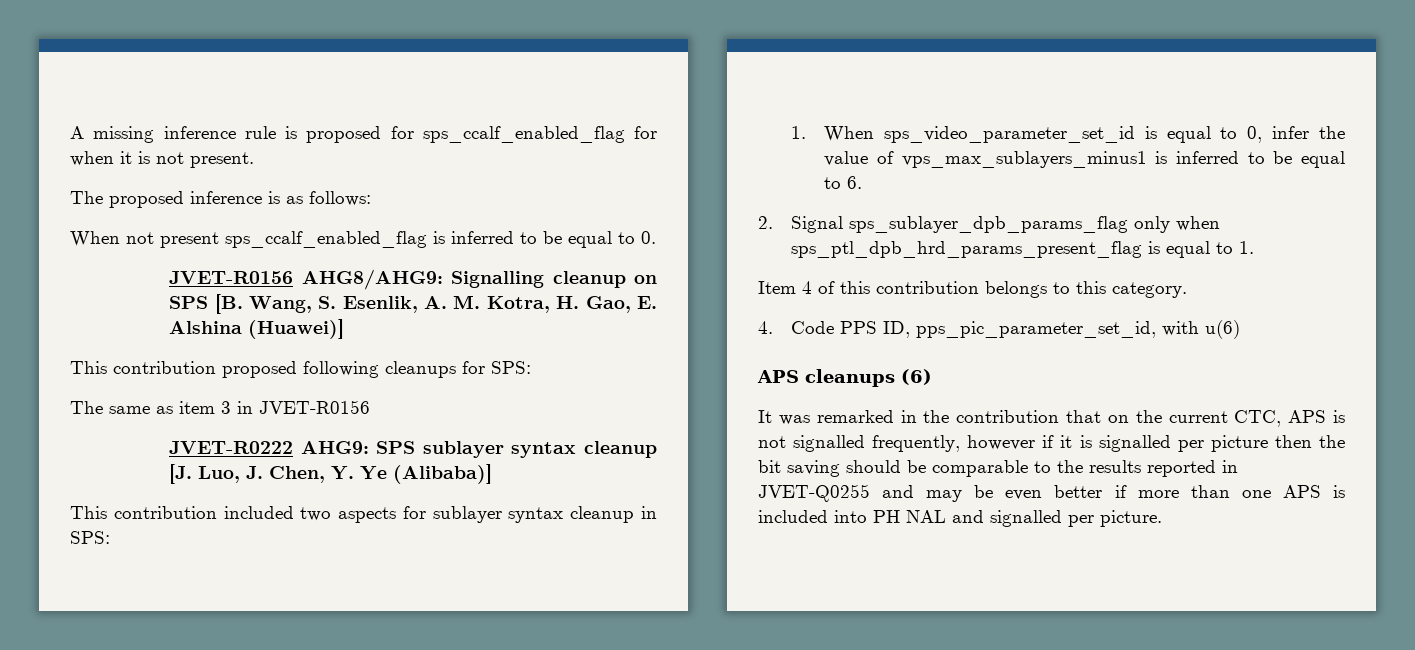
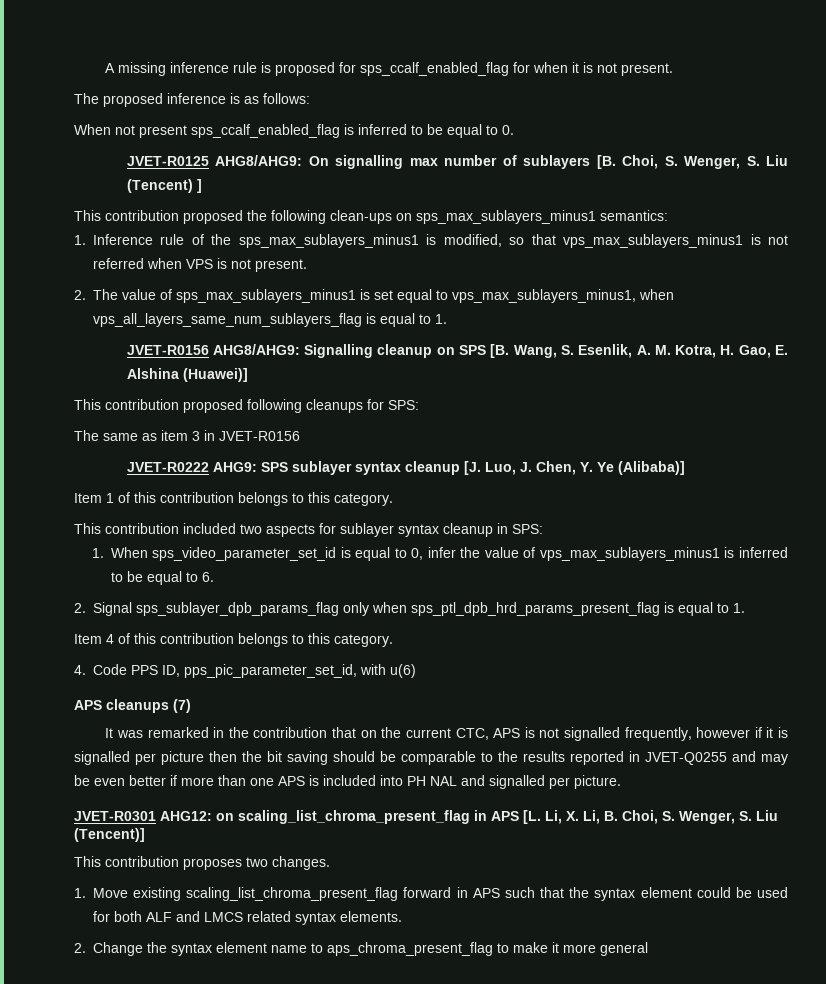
(656, 237) none -> [126,155,789,169] [126,179,202,193] [74,210,668,224] [74,234,788,248] [93,258,307,272] [74,289,674,303] [93,313,447,327] // JVET-R0125 AHG8/AHG9: On signalling max number of sublayers [B. Choi, S. Wenger, S. Liu (Tencent) ] // This contribution proposed the following clean-ups on sps_max_sublayers_minus1 semantics: // 1. Inference rule of the sps_max_sublayers_minus1 is modified, so that vps_max_sublayers_minus1 is not referred when VPS is not present. // 2. The value of sps_max_sublayers_minus1 is set equal to vps_max_sublayers_minus1, when vps_all_layers_same_num_sublayers_flag is equal to 1.
(493, 474) none -> [74,492,393,506] // Item 1 of this contribution belongs to this category.
[901,369,932,385] (6) -> [173,699,191,713] (7)
(1162, 518) none -> [74,810,778,824] [74,828,145,842] [74,856,330,870] [74,887,788,901] [93,911,402,925] [74,942,648,956] // JVET-R0301 AHG12: on scaling_list_chroma_present_flag in APS [L. Li, X. Li, B. Choi, S. Wenger, S. Liu (Tencent)] // This contribution proposes two changes. // 1. Move existing scaling_list_chroma_present_flag forward in APS such that the syntax element could be used for both ALF and LMCS related syntax elements. // 2. Change the syntax element name to aps_chroma_present_flag to make it more general

